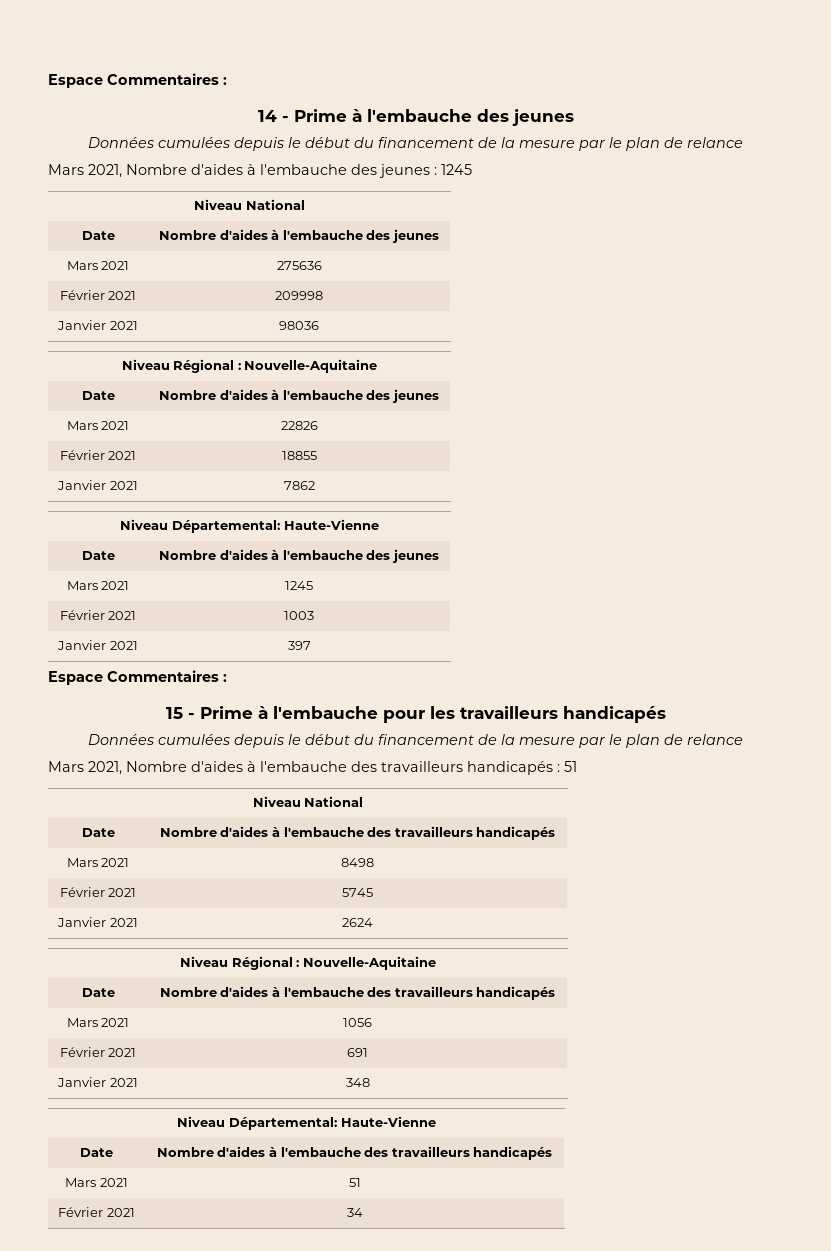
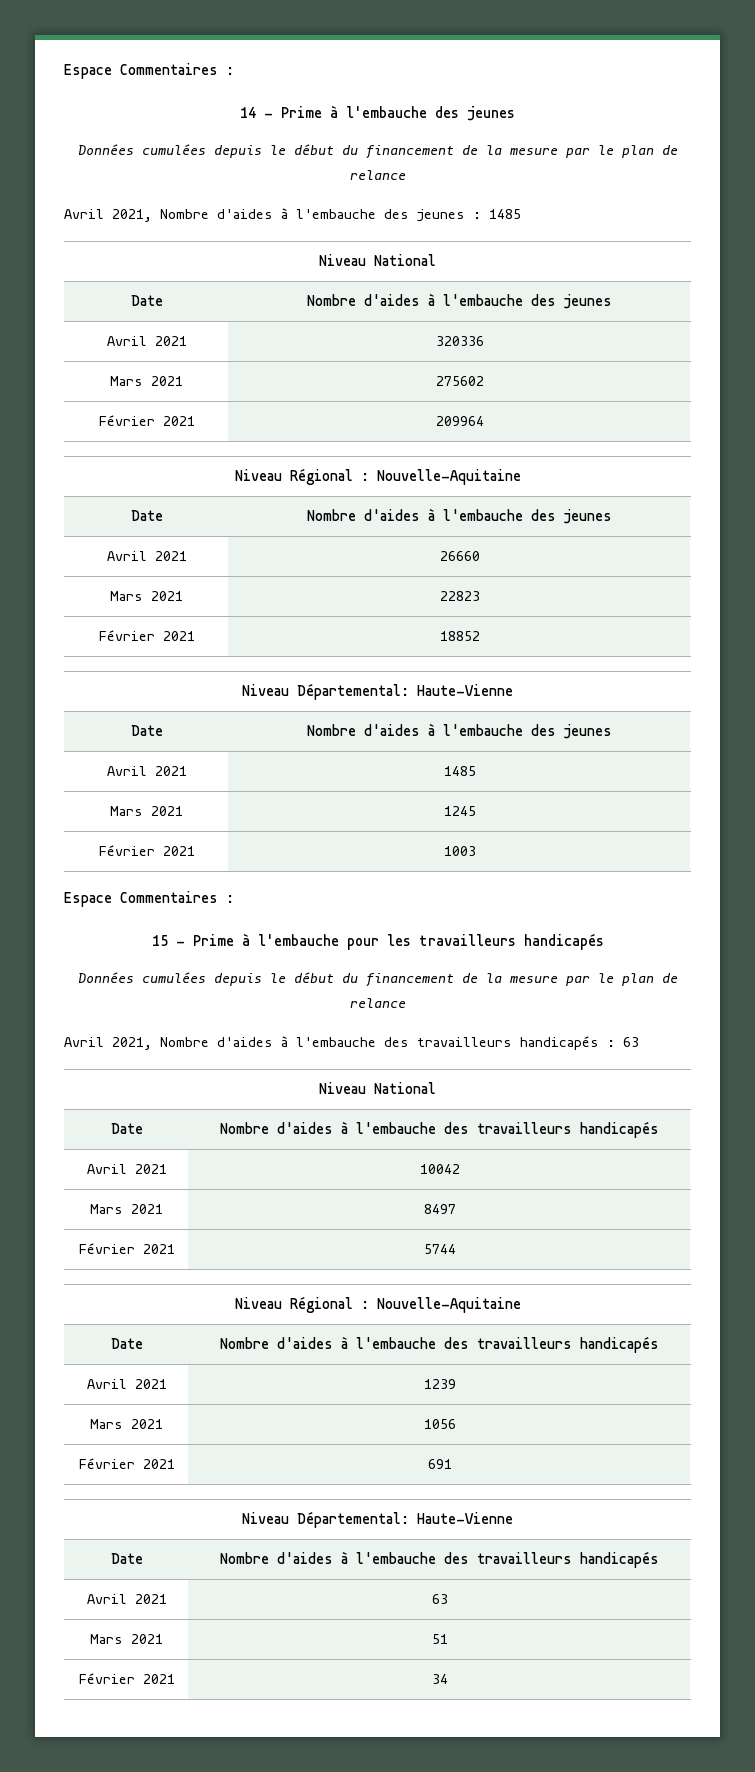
[48,164,84,175] Mars -> [64,209,104,219] Avril
[441,164,472,175] 1245 -> [489,209,521,219] 1485
[66,261,130,270] [276,261,322,270] [59,290,137,300] [275,291,323,300] [57,320,138,330] [279,321,319,330] // Mars 2021 | 275636 // Février 2021 | 209998 // Janvier 2021 | 98036 -> [106,336,187,346] [435,336,484,346] [110,376,183,386] [435,376,484,386] [98,415,195,426] [435,416,484,426] // Avril 2021 | 320336 // Mars 2021 | 275602 // Février 2021 | 209964
[66,421,130,430] [280,421,318,430] [59,450,137,460] [281,451,317,460] [57,480,138,490] [283,481,315,490] // Mars 2021 | 22826 // Février 2021 | 18855 // Janvier 2021 | 7862 -> [106,551,187,561] [439,551,480,561] [110,591,183,601] [439,591,480,601] [98,630,195,641] [439,631,480,641] // Avril 2021 | 26660 // Mars 2021 | 22823 // Février 2021 | 18852
(439, 556) none -> [106,766,187,776] [443,766,476,776] // Avril 2021 | 1485
[57,640,138,650] [287,641,311,650] // Janvier 2021 | 397 -> (476, 851) none
[48,761,84,772] Mars -> [64,1037,104,1047] Avril
[564,761,577,772] 51 -> [623,1037,639,1047] 63
[66,858,130,867] [341,858,374,867] [59,887,137,897] [342,888,373,897] [57,917,138,927] [342,918,373,927] // Mars 2021 | 8498 // Février 2021 | 5745 // Janvier 2021 | 2624 -> [86,1164,167,1174] [419,1164,460,1174] [90,1204,163,1214] [423,1204,456,1214] [78,1243,175,1254] [423,1244,456,1254] // Avril 2021 | 10042 // Mars 2021 | 8497 // Février 2021 | 5744
(556, 993) none -> [86,1379,167,1389] [423,1379,456,1389] // Avril 2021 | 1239
[57,1077,138,1087] [345,1078,370,1087] // Janvier 2021 | 348 -> (452, 1464) none
(553, 1153) none -> [86,1594,167,1604] [431,1594,448,1604] // Avril 2021 | 63

